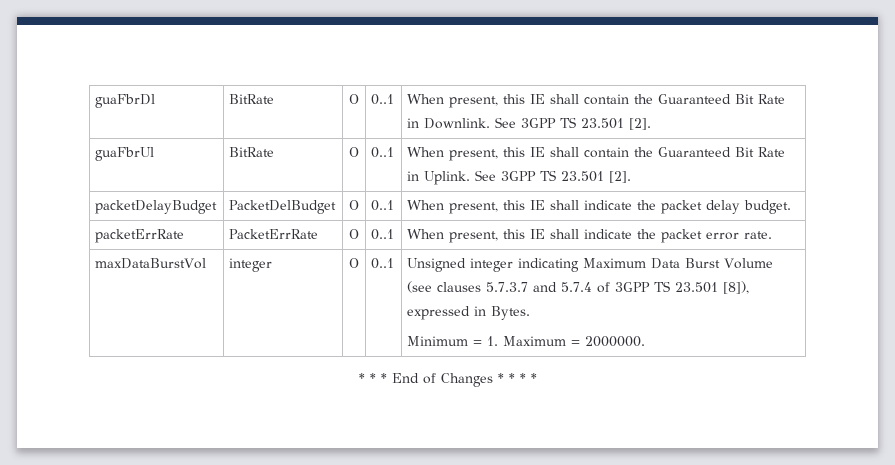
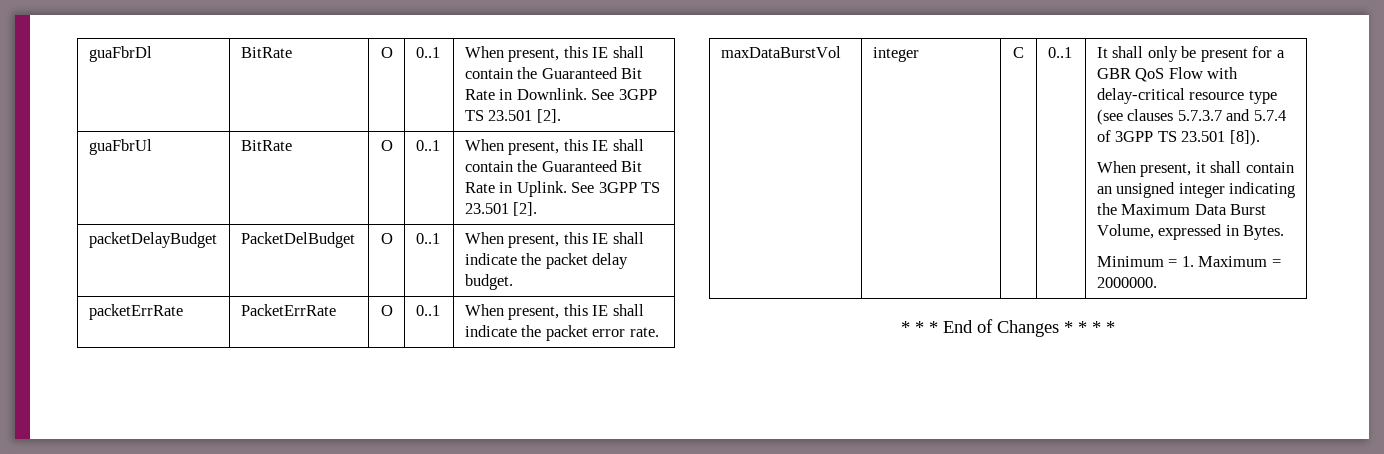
[349,258,359,268] [371,258,395,269] [407,258,774,272] O | 0..1 | Unsigned integer indicating Maximum Data Burst Volume -> [1013,47,1024,58] [1047,47,1072,58] [1096,46,1285,62] [1096,67,1239,82] [1096,88,1277,104] C | 0..1 | It shall only be present for a GBR QoS Flow with delay-critical resource type
[723,281,750,294] [8]), -> [1229,130,1260,146] [1096,161,1294,177] [1096,182,1296,198] [1096,203,1267,215] [1096,224,1154,239] [8]). // When present, it shall contain an unsigned integer indicating the Maximum Data Burst Volume,

